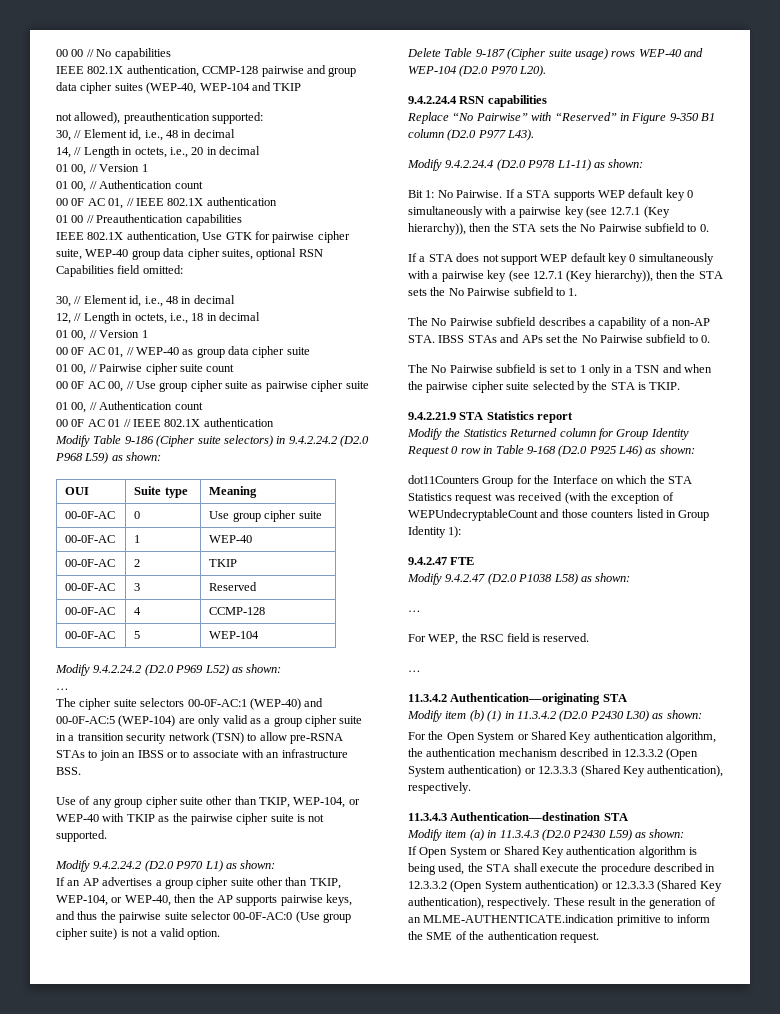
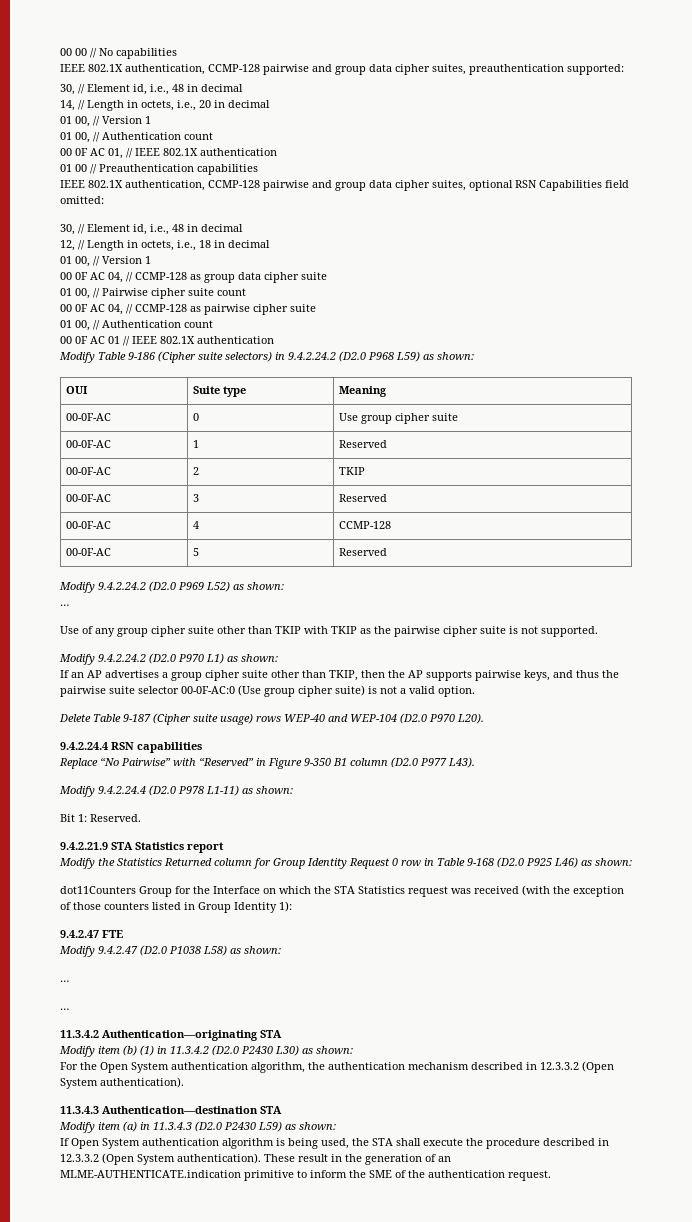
[114,82,302,94] [56,112,121,124] suites (WEP-40, WEP-104 and TKIP // not allowed), -> [432,64,466,75] suites,
[202,231,350,243] [56,249,129,260] Use GTK for pairwise cipher suite, WEP-40 -> [208,180,332,191] CCMP-128 pairwise and
[108,347,179,358] 01, // WEP-40 -> [108,272,187,283] 04, // CCMP-128
[108,380,248,392] 00, // Use group cipher suite -> [108,304,187,315] 04, // CCMP-128
[209,535,253,543] WEP-40 -> [338,440,387,448] Reserved
[209,631,260,639] WEP-104 -> [338,548,387,556] Reserved
[56,698,324,710] [56,715,363,727] [56,732,343,744] [56,749,348,761] [56,767,81,775] // The cipher suite selectors 00-0F-AC:1 (WEP-40) and 00-0F-AC:5 (WEP-104) are only valid as a group cipher suite in a transition security network (TSN) to allow pre-RSNA STAs to join an IBSS or to associate with an infrastructure BSS. -> (69, 605) none
[259,797,360,808] [56,814,99,822] TKIP, WEP-104, or WEP-40 -> [275,626,301,634] TKIP
[56,895,171,906] WEP-104, or WEP-40, -> (358, 675) none
[437,189,694,201] [408,206,670,218] [408,223,709,235] [408,253,714,265] [408,270,723,282] [408,287,578,296] [408,317,711,329] [408,334,711,343] [408,364,712,376] [408,381,681,393] No Pairwise. If a STA supports WEP default key 0 simultaneously with a pairwise key (see 12.7.1 (Key hierarchy)), then the STA sets the No Pairwise subfield to 0. // If a STA does not support WEP default key 0 simultaneously with a pairwise key (see 12.7.1 (Key hierarchy)), then the STA sets the No Pairwise subfield to 1. // The No Pairwise subfield describes a capability of a non-AP STA. IBSS STAs and APs set the No Pairwise subfield to 0. // The No Pairwise subfield is set to 1 only in a TSN and when the pairwise cipher suite selected by the STA is TKIP. -> [90,814,141,822] Reserved.
[408,509,560,521] WEPUndecryptableCount and -> (71, 906) none
[408,633,590,645] // For WEP, the RSC field is reserved. -> (69, 981) none
[517,731,592,743] or Shared Key -> (169, 1067) none
[448,765,724,777] [408,782,471,794] authentication) or 12.3.3.3 (Shared Key authentication), respectively. -> [100,1077,184,1088] authentication).
[490,846,564,858] or Shared Key -> (140, 1143) none
[525,880,722,892] [408,897,551,909] authentication) or 12.3.3.3 (Shared Key authentication), respectively. -> [177,1153,261,1164] authentication).

